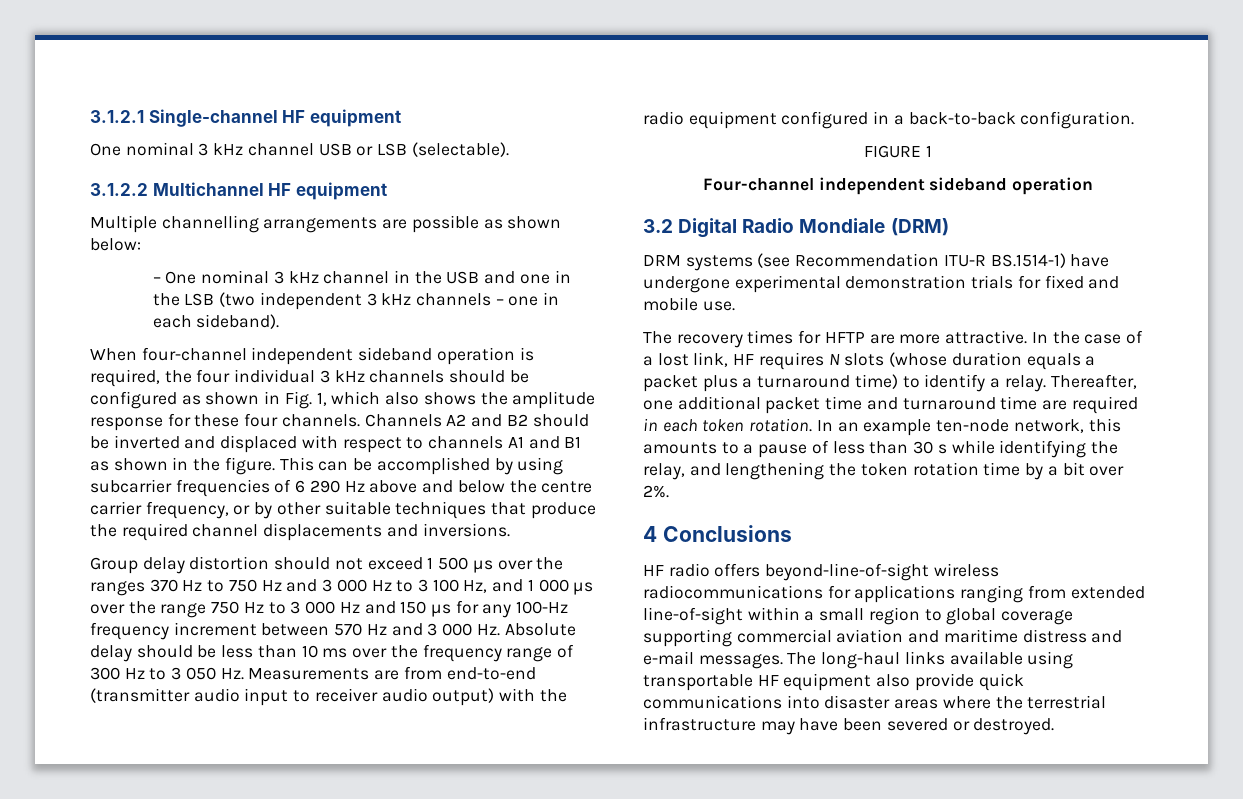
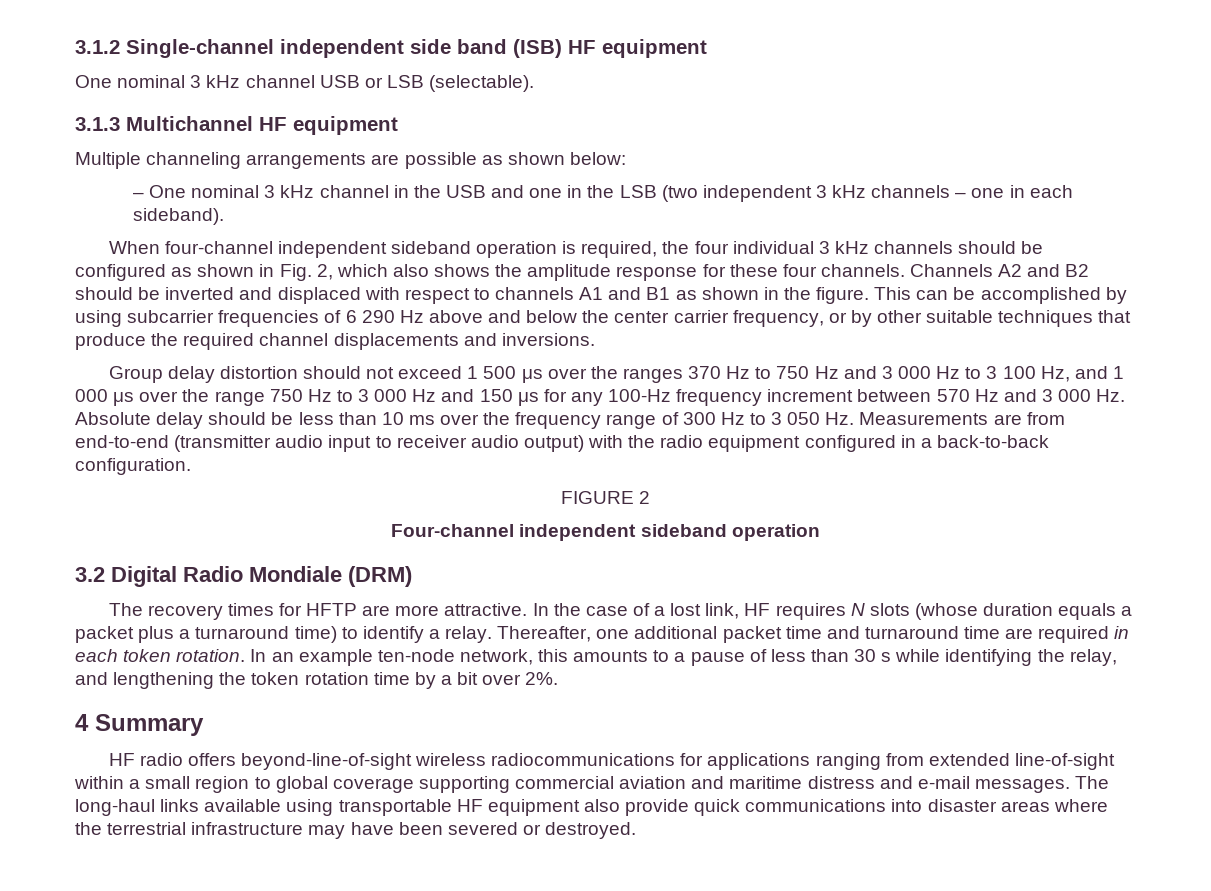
[90,109,278,127] 3.1.2.1 Single-channel -> [75,39,562,58] 3.1.2 Single-channel independent side band (ISB)
[90,183,148,196] 3.1.2.2 -> [75,117,120,131] 3.1.3
[161,215,259,233] channelling -> [146,152,242,169] channeling
[316,392,327,406] 1, -> [316,264,333,280] 2,
[541,481,593,493] centre -> [614,311,670,323] center
[925,145,932,157] 1 -> [639,491,651,504] 2
[643,253,1110,271] [643,275,1120,293] [643,297,735,311] // DRM systems (see Recommendation ITU-R BS.1514-1) have undergone experimental demonstration trials for fixed and mobile use. -> (412, 576) none
[662,525,792,542] Conclusions -> [95,714,204,736] Summary

